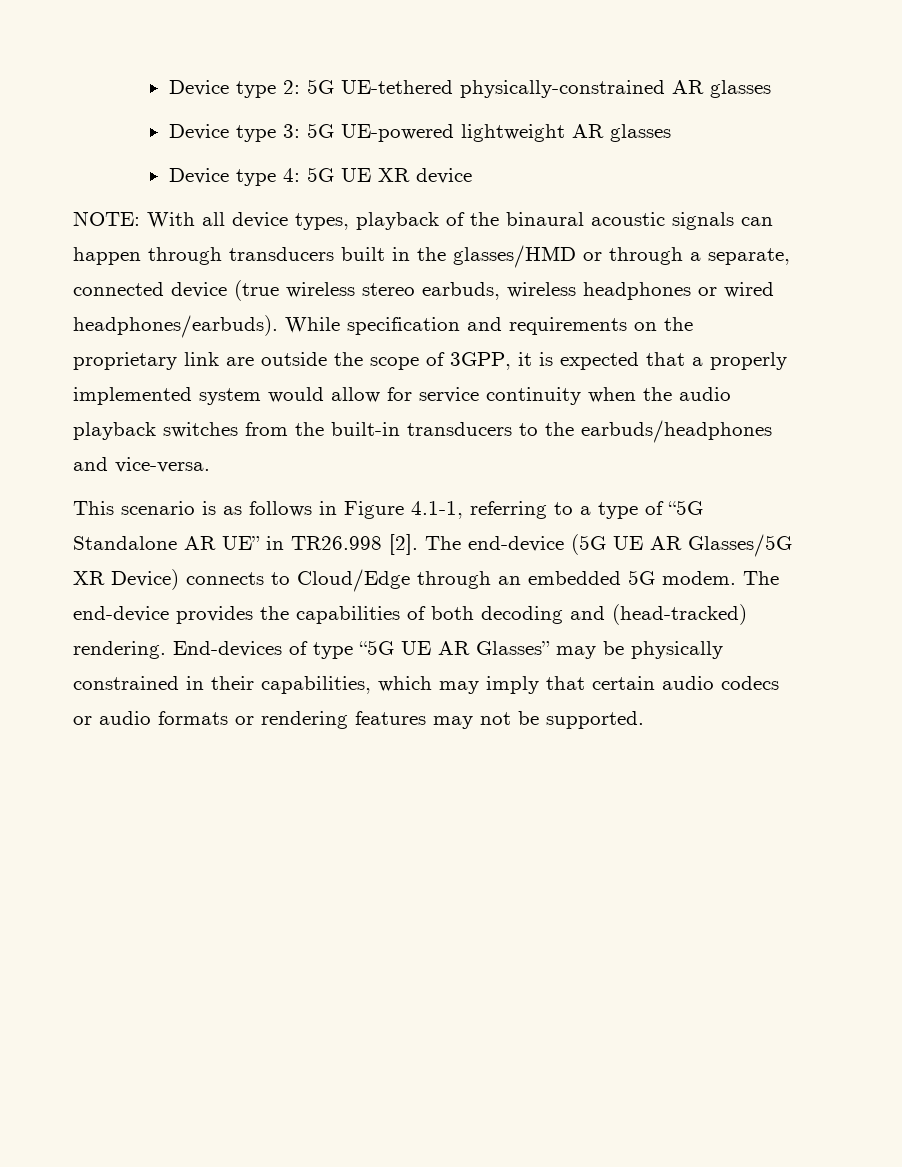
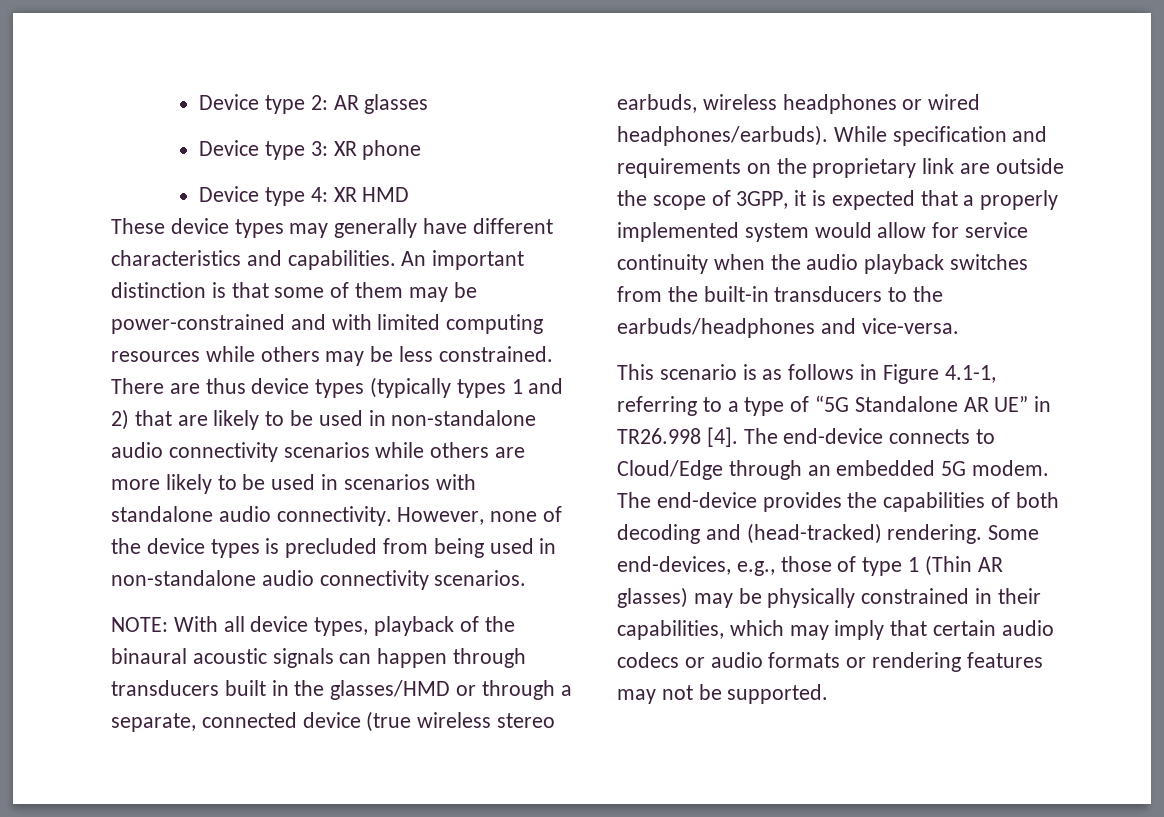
[306,79,665,98] 5G UE-tethered physically-constrained -> (328, 102) none
[306,123,671,142] [168,167,472,186] 5G UE-powered lightweight AR glasses // Device type 4: 5G UE XR device -> [333,140,422,160] [199,186,410,206] [111,218,553,238] [111,250,525,270] [111,282,477,302] [111,314,544,334] [111,346,553,366] [111,377,564,398] [111,409,537,430] [111,442,526,462] [111,474,476,494] [111,506,563,526] [111,538,557,558] [111,570,527,590] XR phone // Device type 4: XR HMD // These device types may generally have different characteristics and capabilities. An important distinction is that some of them may be power-constrained and with limited computing resources while others may be less constrained. There are thus device types (typically types 1 and 2) that are likely to be used in non-standalone audio connectivity scenarios while others are more likely to be used in scenarios with standalone audio connectivity. However, none of the device types is precluded from being used in non-standalone audio connectivity scenarios.
[389,534,792,557] [73,569,179,590] [2]. The end-device (5G UE AR Glasses/5G XR Device) -> [706,427,884,447] [4]. The end-device
[173,640,550,659] End-devices of type “5G UE AR Glasses” -> [988,525,1040,540] [617,555,1003,576] [617,587,688,608] Some end-devices, e.g., those of type 1 (Thin AR glasses)

